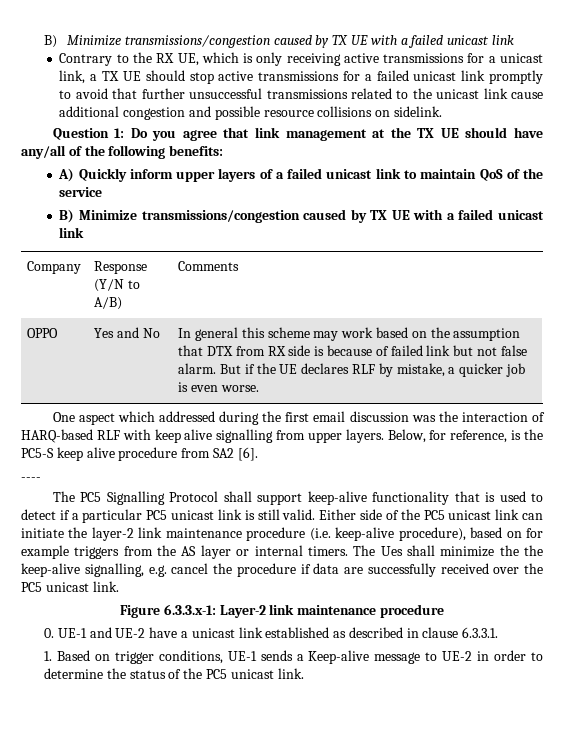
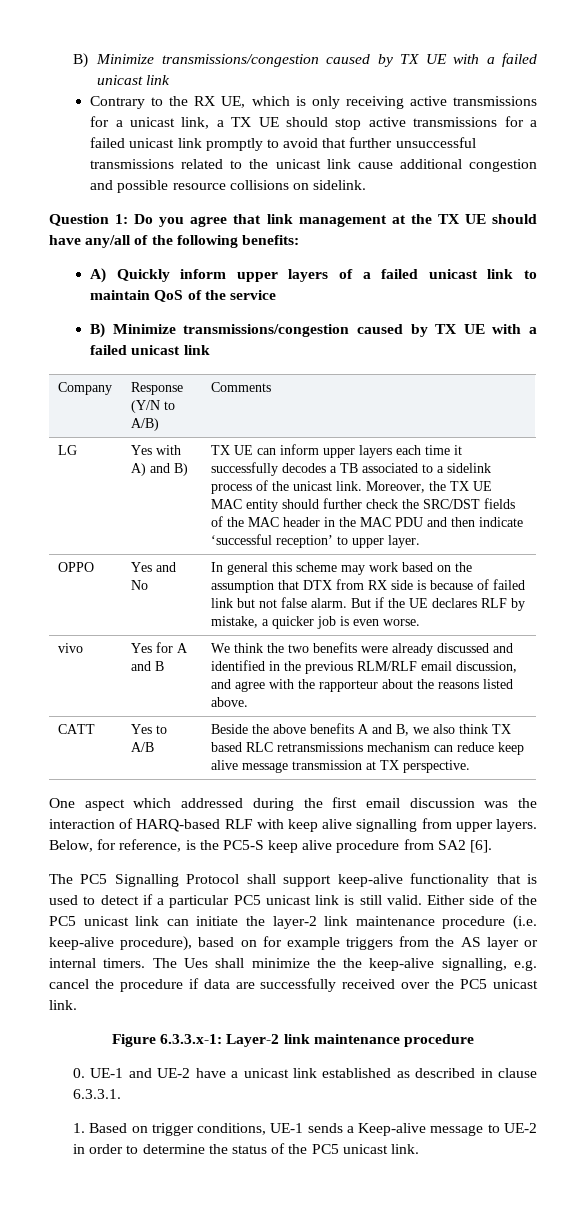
(240, 266) none -> [58,445,78,455] [131,445,182,455] [131,463,189,476] [211,444,463,458] [211,462,492,476] [211,480,493,494] [211,498,516,512] [211,516,524,527] [211,534,421,548] // LG | Yes with A) and B) | TX UE can inform upper layers each time it successfully decodes a TB associated to a sidelink process of the unicast link. Moreover, the TX UE MAC entity should further check the SRC/DST fields of the MAC header in the MAC PDU and then indicate ‘successful reception’ to upper layer.
(259, 388) none -> [58,643,84,653] [131,642,189,653] [131,661,165,671] [211,642,514,656] [211,660,518,674] [211,679,514,692] [211,697,249,707] [58,724,96,734] [131,724,168,734] [131,742,155,752] [211,723,512,736] [211,742,525,755] [211,760,471,773] // vivo | Yes for A and B | We think the two benefits were already discussed and identified in the previous RLM/RLF email discussion, and agree with the rapporteur about the reasons listed above. // CATT | Yes to A/B | Beside the above benefits A and B, we also think TX based RLC retransmissions mechanism can reduce keep alive message transmission at TX perspective.
[21,477,41,481] // ---- -> (493, 846) none

